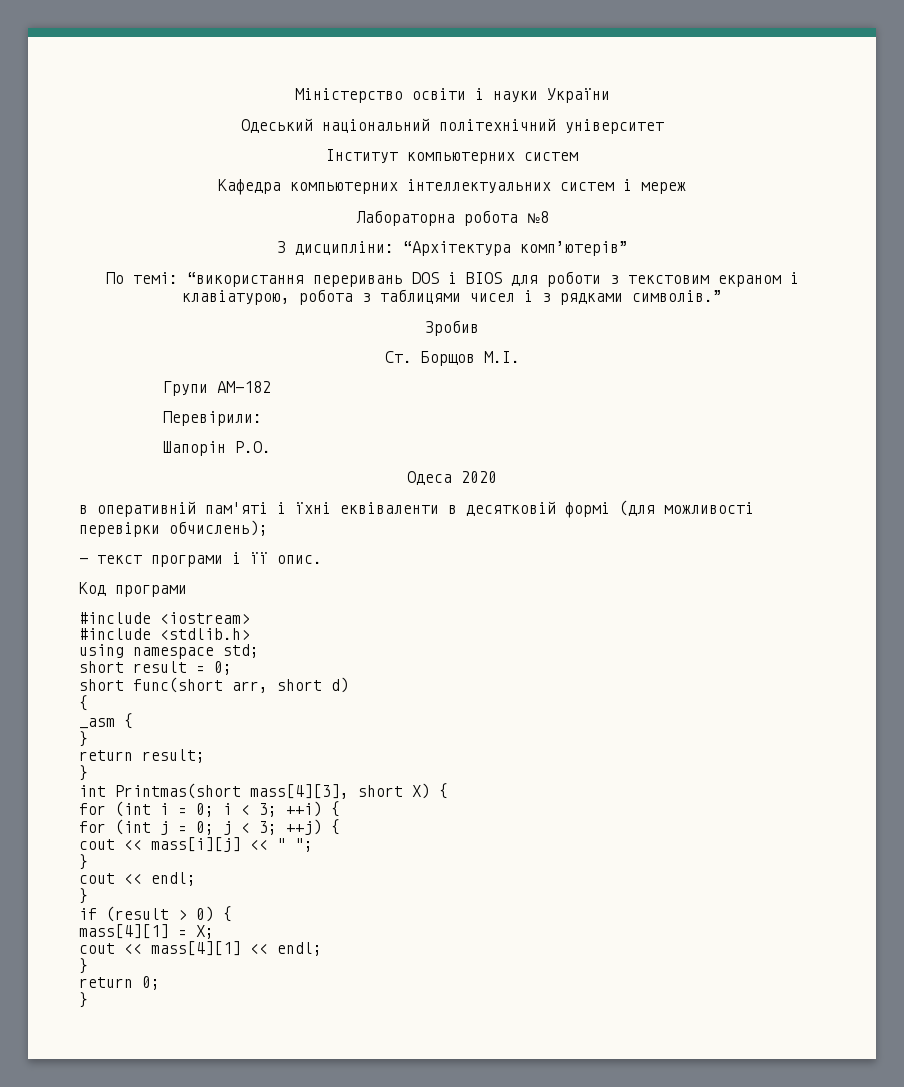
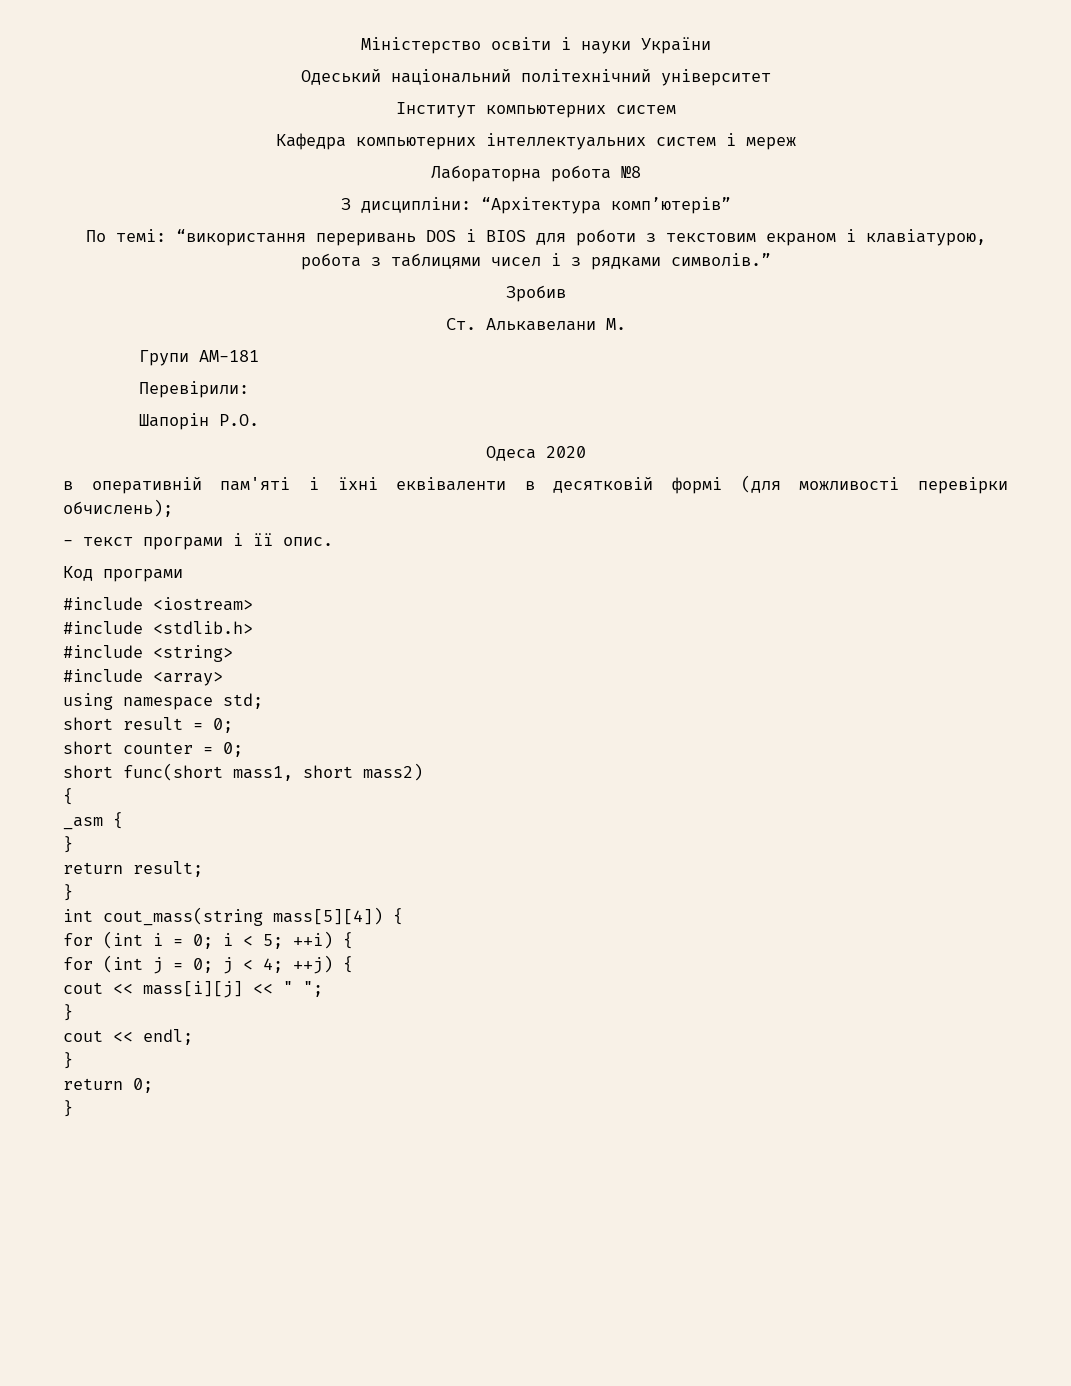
[420,351,520,366] Борщов М.I. -> [485,318,626,331] Алькавелани М.
[216,381,271,393] АМ-182 -> [198,350,259,362] АМ-181
(250, 634) none -> [63,645,233,662] [63,669,223,686] // #include <string> // #include <array>
(232, 668) none -> [63,741,243,757] // short counter = 0;
[232,677,349,693] arr, short d) -> [233,763,423,781] mass1, short mass2)
[115,783,430,799] Printmas(short mass[4][3], short X) -> [103,907,383,926] cout_mass(string mass[5][4])
[259,803,277,817] 3; -> [263,934,283,949] 5;
[259,821,277,835] 3; -> [263,958,283,973] 4;
[79,906,232,922] [79,924,214,939] [79,941,322,956] [79,958,88,974] // if (result > 0) { // mass[4][1] = X; // cout << mass[4][1] << endl; // } -> (73, 1060) none

